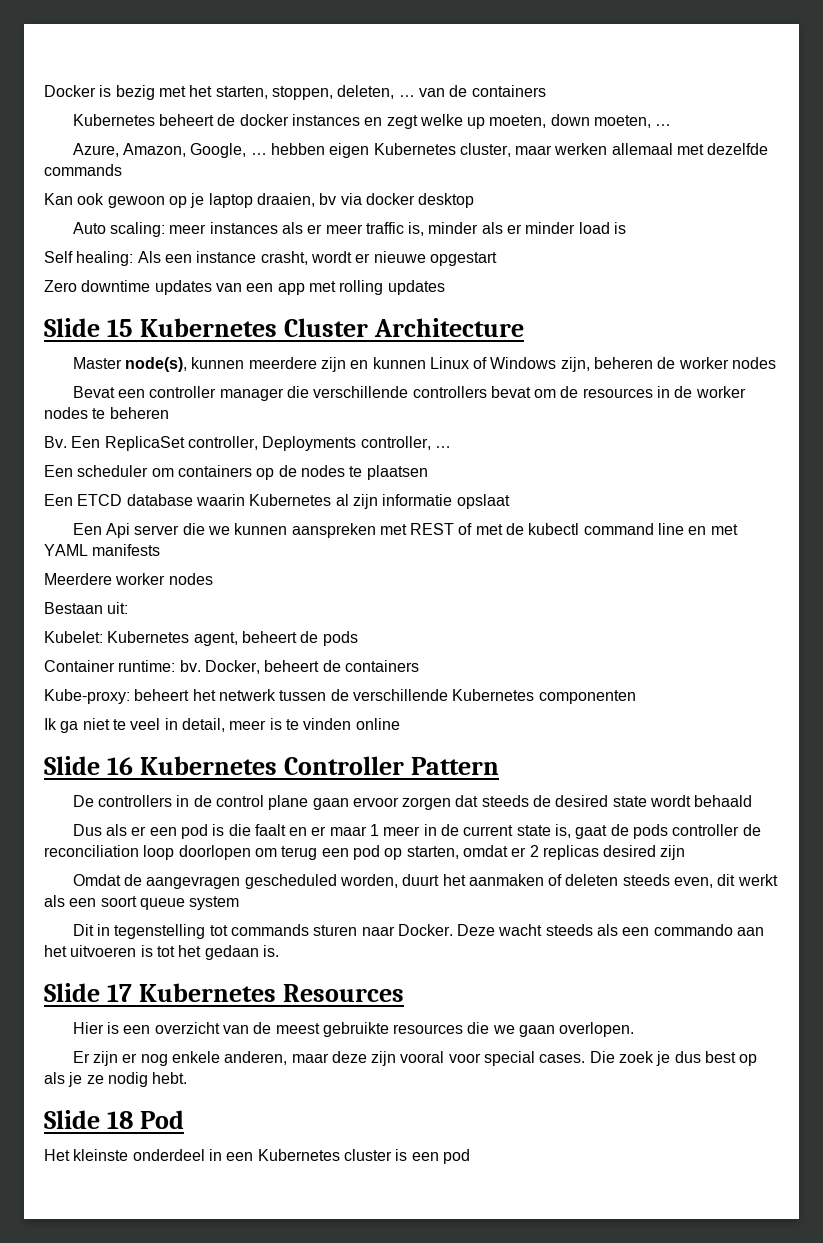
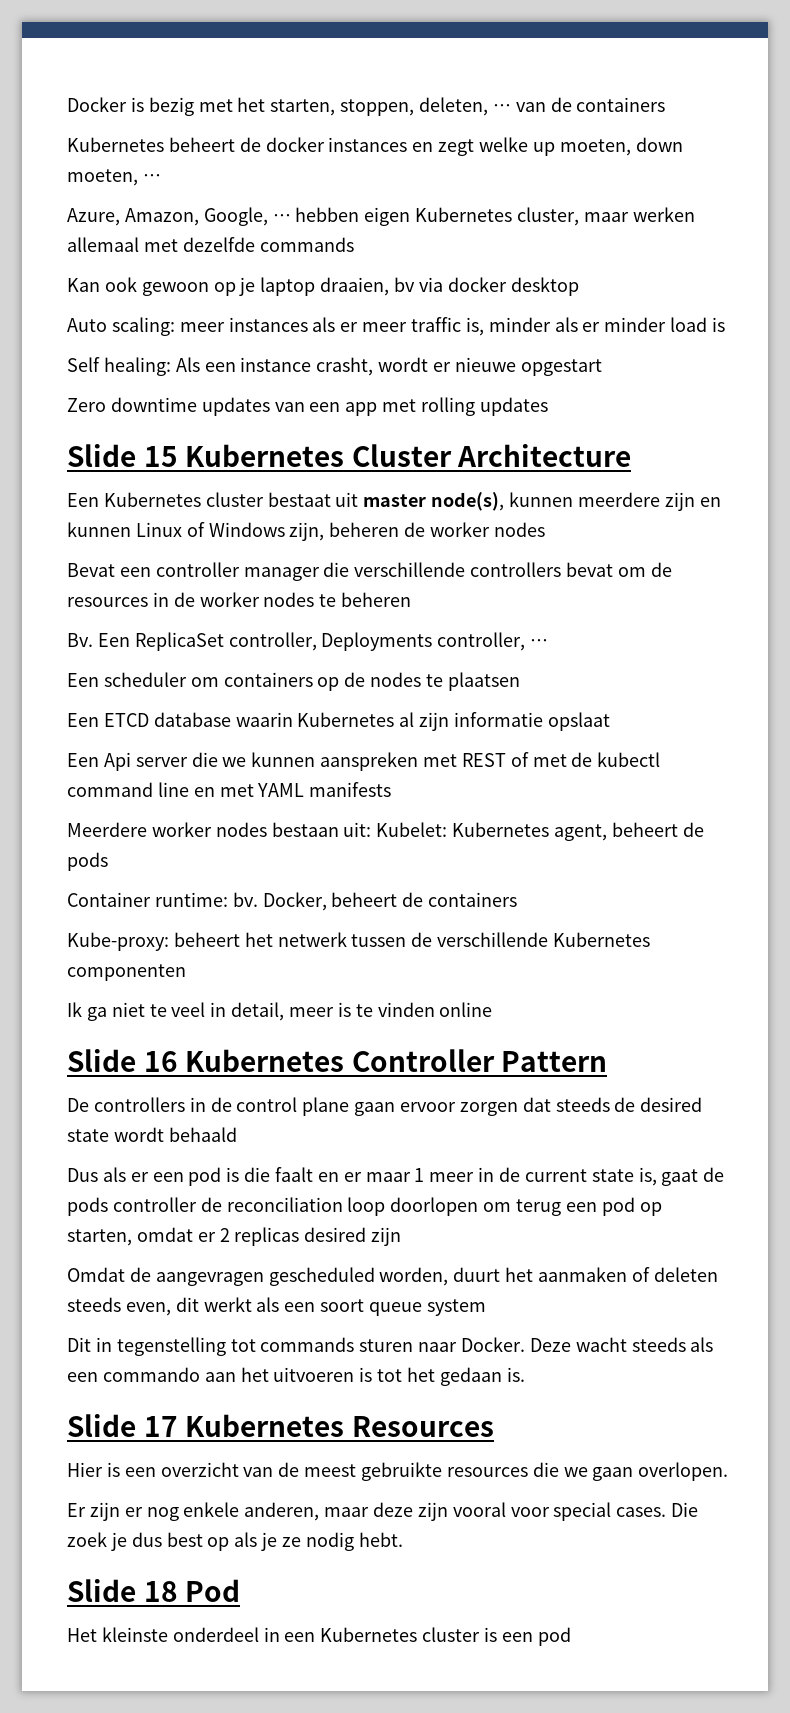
[72,357,122,369] Master -> [67,492,427,507] Een Kubernetes cluster bestaat uit master
[44,602,103,614] // Bestaan -> [271,822,339,837] bestaan
(129, 608) // -> (372, 829) none

